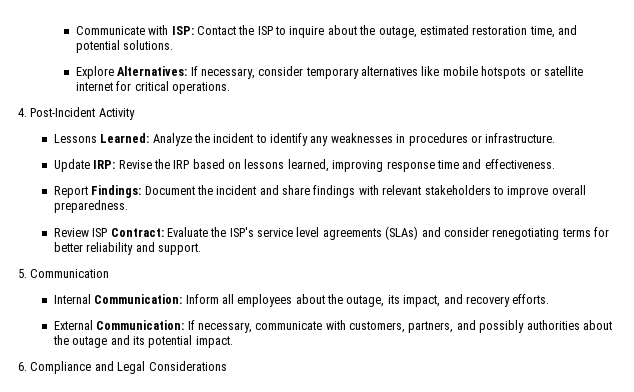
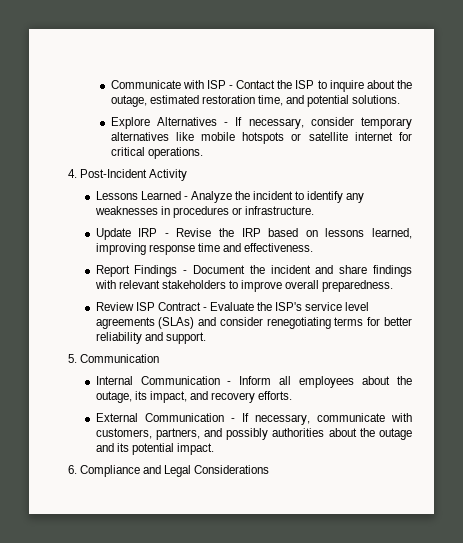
[171,26,194,35] ISP: -> [206,80,234,89] ISP -
[117,66,188,76] Alternatives: -> [156,117,229,126] Alternatives -
[100,133,150,143] Learned: -> [140,191,188,200] Learned -
[93,160,116,169] IRP: -> [138,228,169,237] IRP -
[91,185,142,198] Findings: -> [134,265,188,277] Findings -
[110,228,164,237] Contract: -> [157,302,207,311] Contract -
[94,294,183,304] Communication: -> [140,376,232,385] Communication -
[96,320,185,330] Communication: -> [144,413,235,422] Communication -

